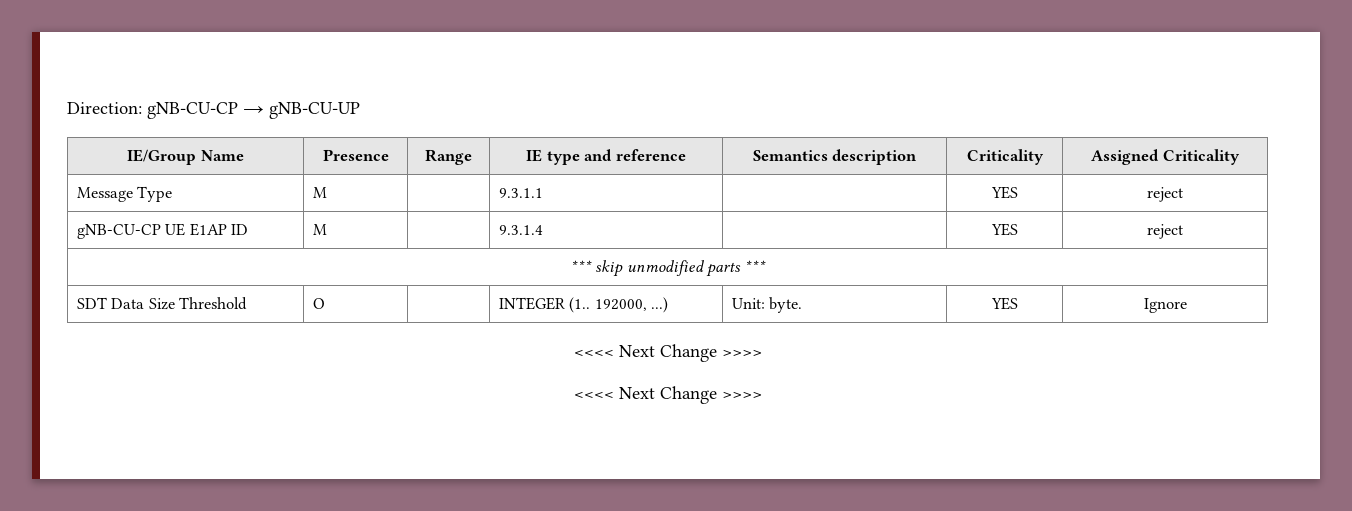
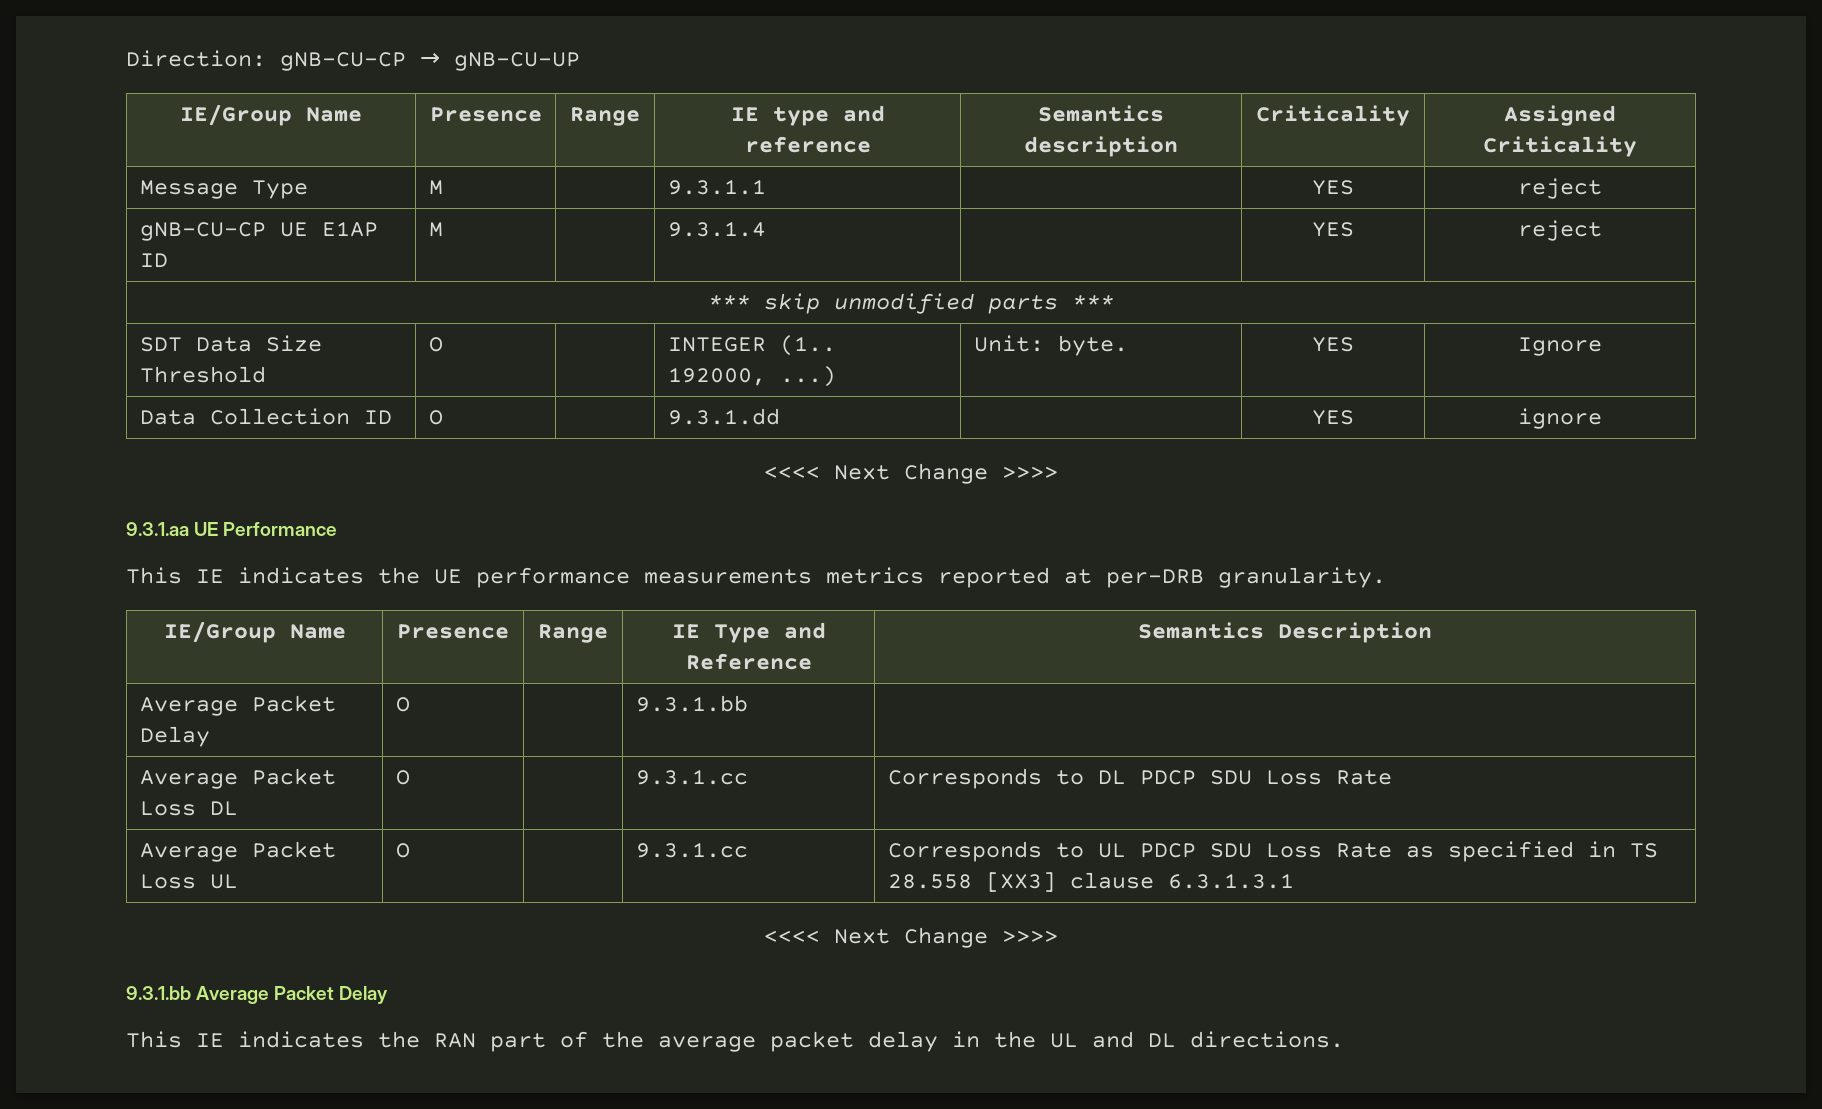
[573,344,762,362] [573,386,762,404] // <<<< Next Change >>>> // <<<< Next Change >>>> -> [139,408,392,425] [428,410,443,425] [667,408,780,425] [1312,410,1354,425] [1518,408,1602,429] [764,463,1058,484] [126,522,338,536] [126,567,1386,588] [163,621,346,643] [397,624,509,639] [538,624,608,643] [671,622,826,643] [685,653,812,670] [1138,622,1432,643] [139,695,336,716] [139,726,210,747] [395,697,410,712] [635,695,748,712] [139,768,336,789] [139,801,238,816] [395,770,410,785] [635,769,748,785] [887,768,1392,789] [139,841,336,862] [139,874,238,889] [395,843,410,858] [635,842,748,858] [887,841,1658,862] [887,872,1294,892] [764,927,1058,948] [126,986,389,1004] [126,1031,1344,1052] // Data Collection ID | O | | 9.3.1.dd | | YES | ignore // <<<< Next Change >>>> // 9.3.1.aa UE Performance // This IE indicates the UE performance measurements metrics reported at per-DRB granularity. // IE/Group Name | Presence | Range | IE Type and Reference | Semantics Description // Average Packet Delay | O | | 9.3.1.bb | // Average Packet Loss DL | O | | 9.3.1.cc | Corresponds to DL PDCP SDU Loss Rate // Average Packet Loss UL | O | | 9.3.1.cc | Corresponds to UL PDCP SDU Loss Rate as specified in TS 28.558 [XX3] clause 6.3.1.3.1 // <<<< Next Change >>>> // 9.3.1.bb Average Packet Delay // This IE indicates the RAN part of the average packet delay in the UL and DL directions.

